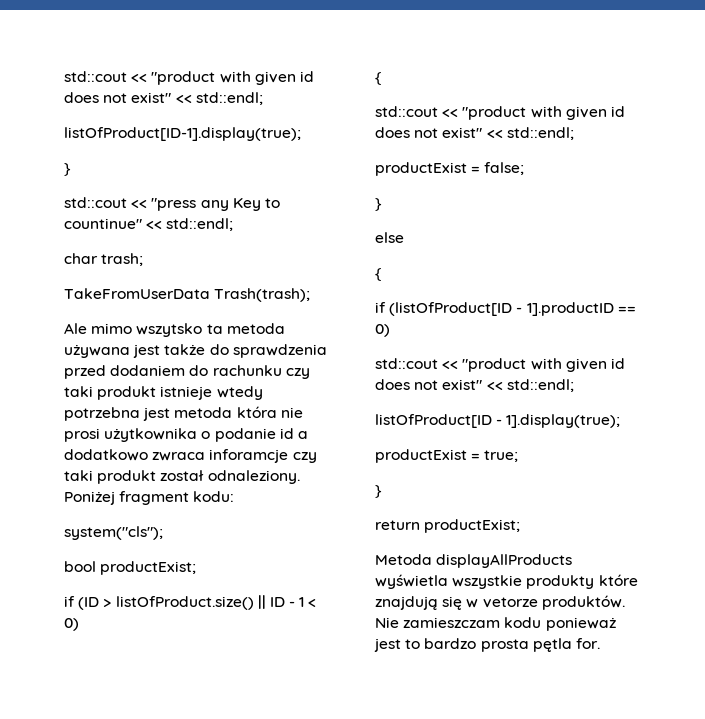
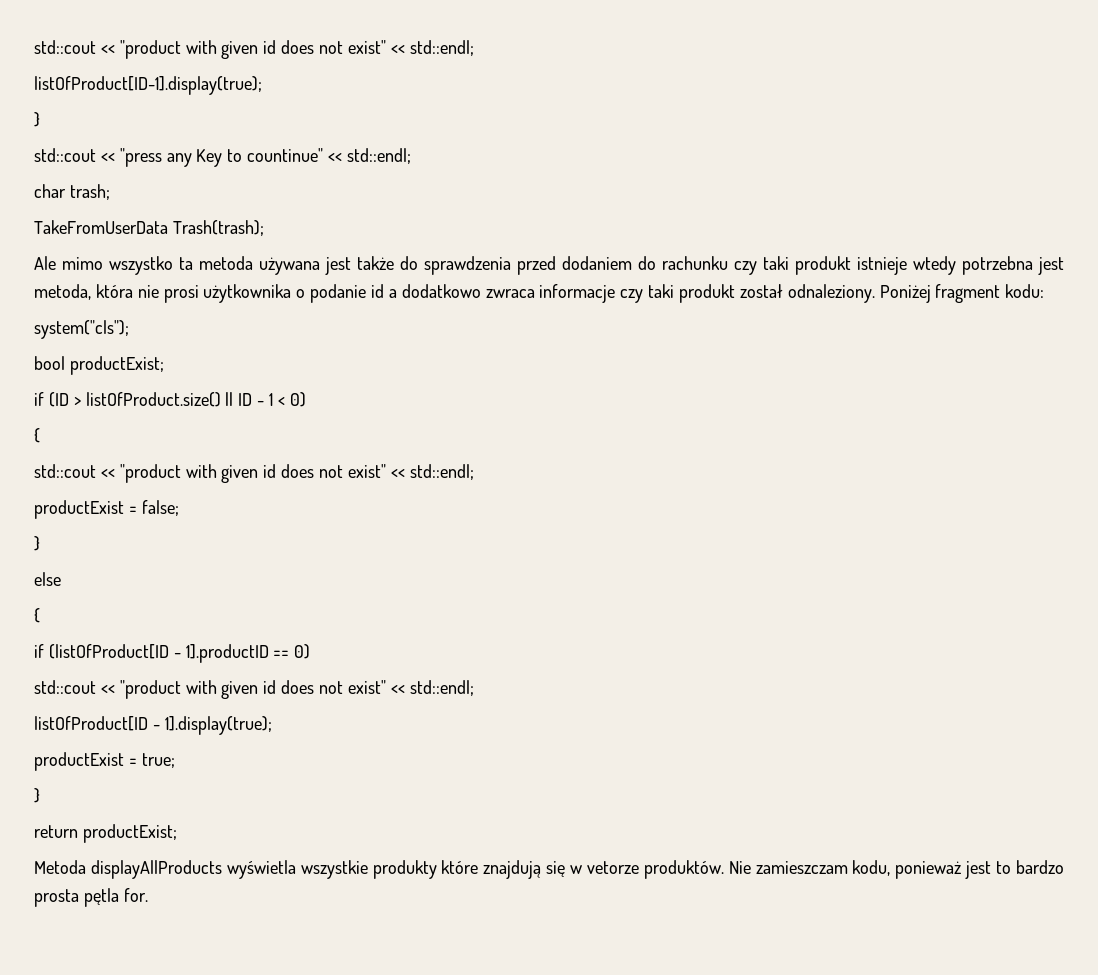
[136,323,203,337] wszytsko -> [109,256,173,275] wszystko
[174,407,233,418] metoda -> [34,284,91,300] metoda,
[209,449,289,463] inforamcje -> [539,284,616,303] informacje
[504,617,542,628] kodu -> [852,860,891,876] kodu,

